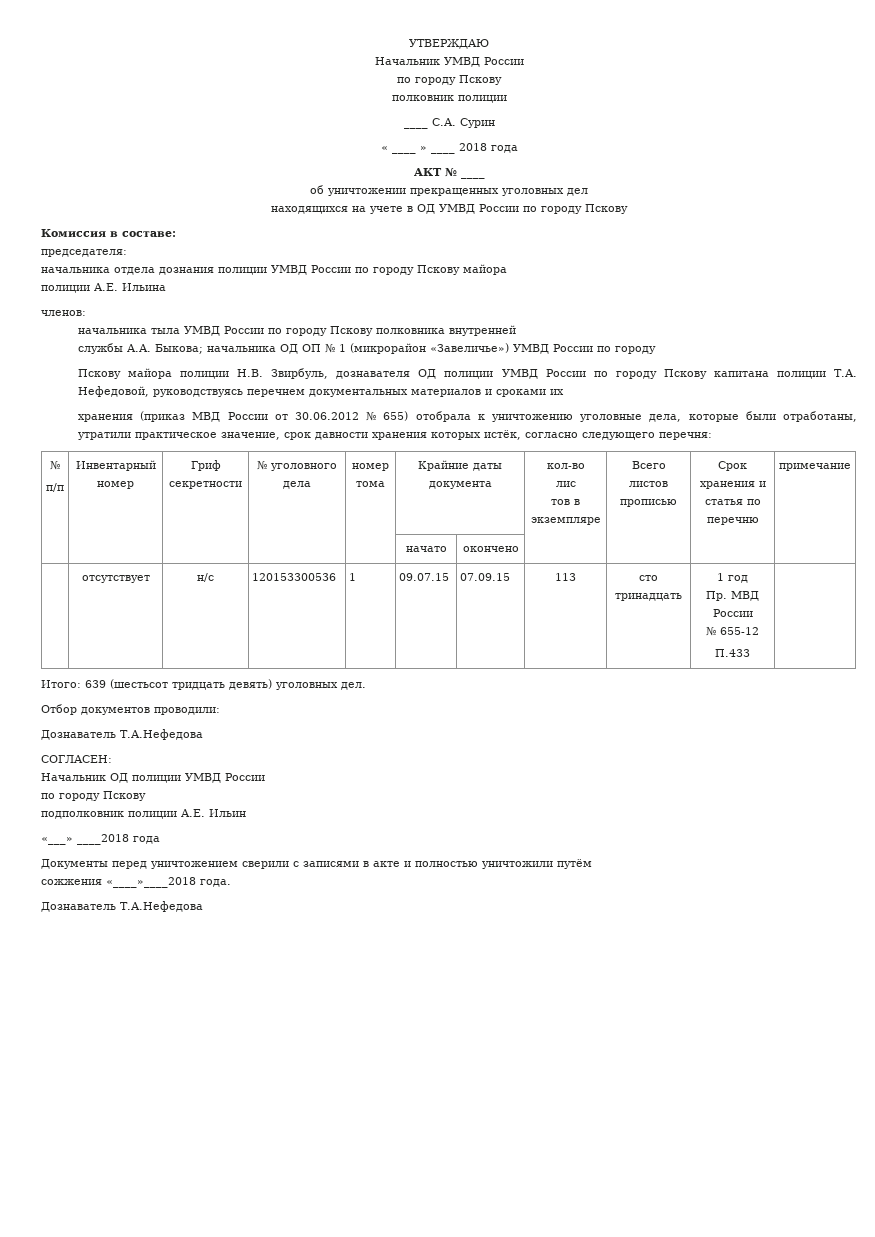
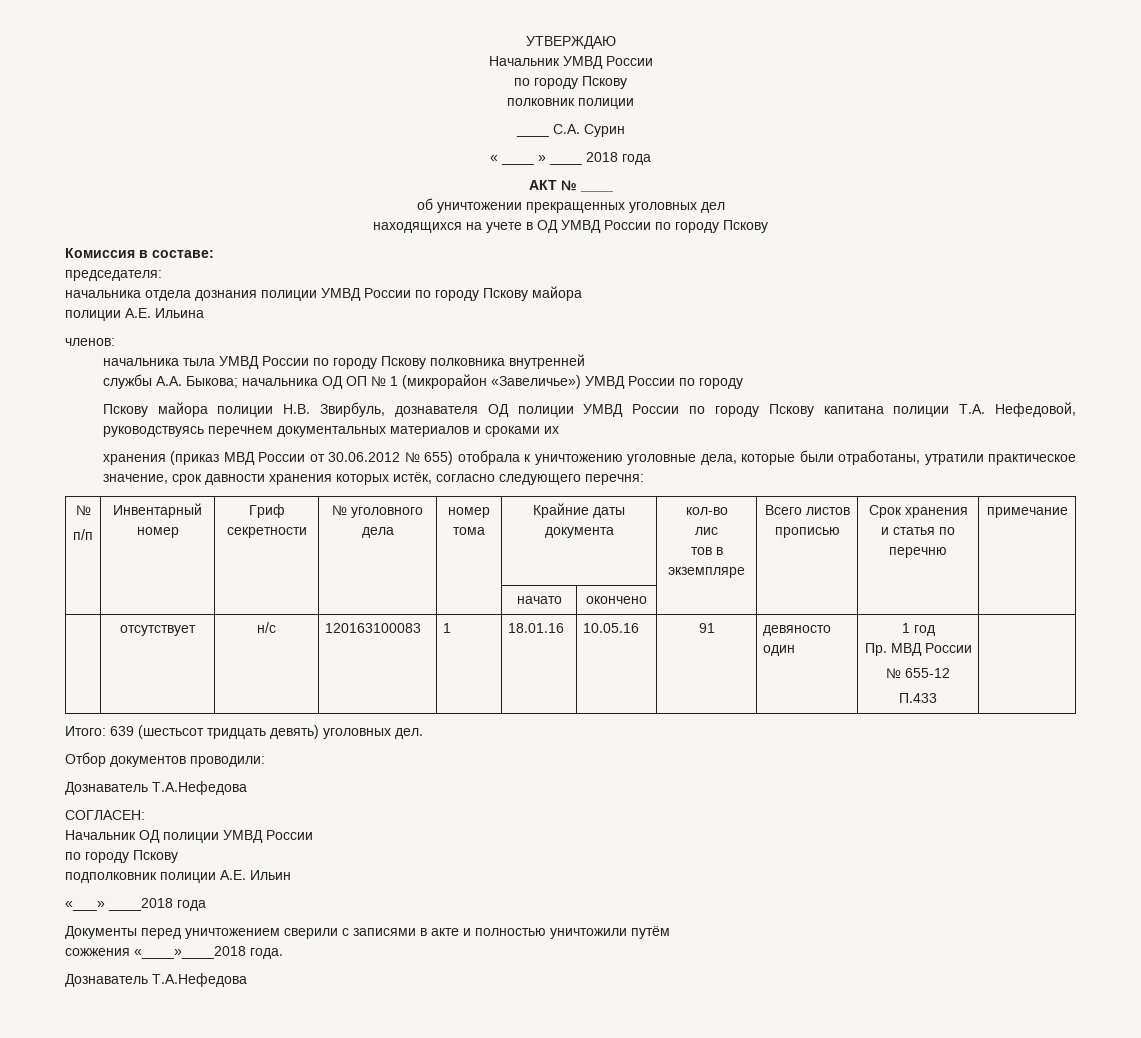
[252,573,337,581] [349,573,357,581] [399,573,450,581] [460,573,511,581] [555,573,576,581] [639,575,658,581] [615,593,682,601] 120153300536 | 1 | 09.07.15 | 07.09.15 | 113 | сто тринадцать -> [325,623,422,633] [443,623,452,633] [508,623,565,633] [583,623,640,633] [698,623,715,633] [763,625,832,636] [763,645,796,656] 120163100083 | 1 | 18.01.16 | 10.05.16 | 91 | девяносто один

